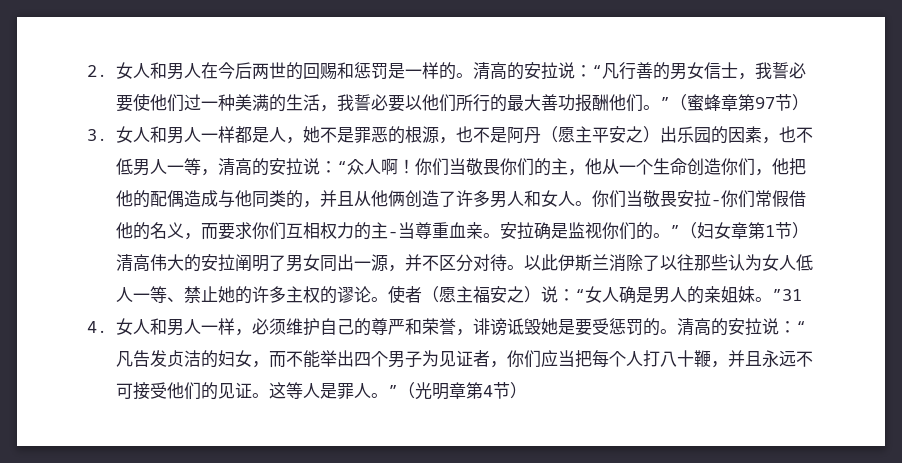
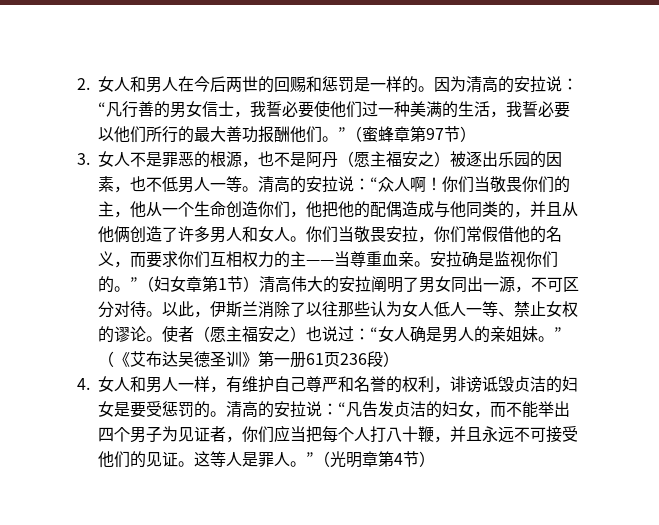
(473, 75) none -> [434,76,466,92] 因为
[149,126,320,144] 和男人一样都是人，她 -> (130, 159) none
[591,126,660,143] 平安之） -> [386,151,482,167] 福安之）被逐
[200,169,218,176] ， -> [242,186,258,192] 。
[710,199,721,205] - -> [418,236,434,243] ，
[387,231,398,237] - -> [306,260,334,265] ——
[404,254,439,271] 并不 -> [531,277,563,292] 不可
(558, 262) none -> [194,311,210,318] ，
[217,286,303,304] 她的许多主 -> [546,301,562,317] 女
[540,286,558,303] 说 -> [306,326,354,342] 也说过
[771,289,802,301] ”31 -> [554,327,562,340] [98,351,399,368] ”（《艾布达吴德圣训》第一册61页236段）
[251,318,286,335] 必须 -> [226,376,242,393] 有
[353,318,558,336] 的尊严和荣誉，诽谤诋毁她 -> [306,376,578,393] [98,401,114,417] 尊严和名誉的权利，诽谤诋毁贞洁的妇女

